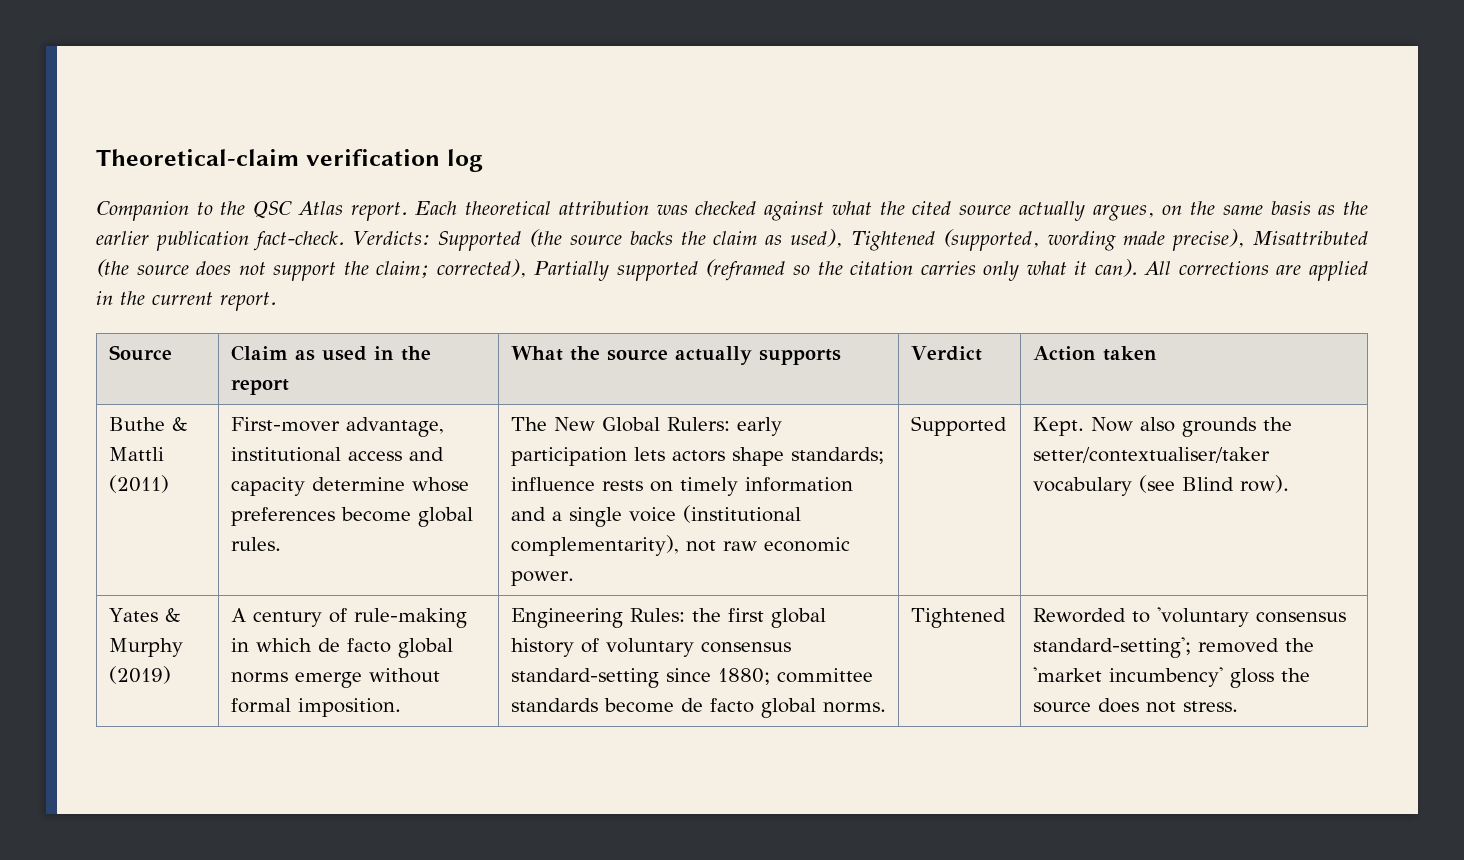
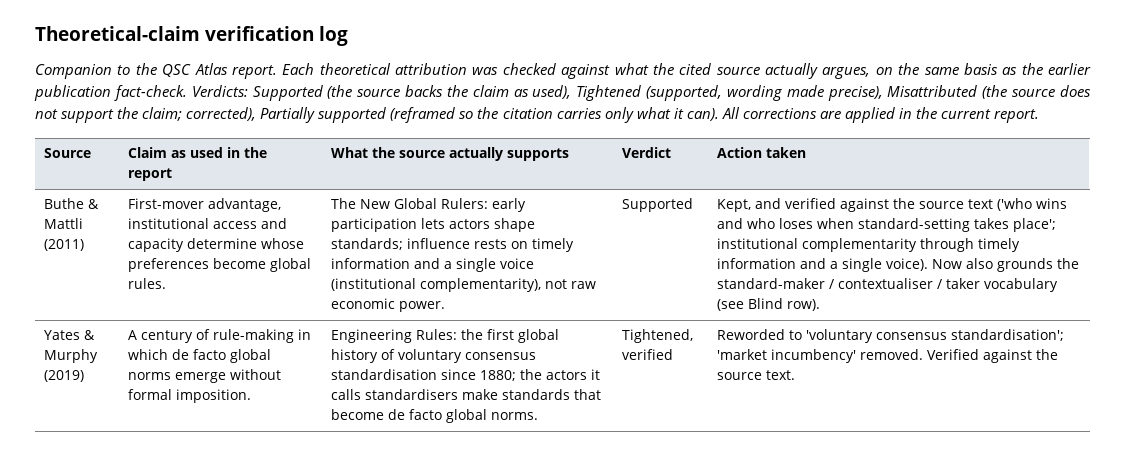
[1032,417,1292,437] [1032,447,1270,463] Kept. Now also grounds the setter/contextualiser/taker -> [717,198,1068,212] [717,218,1057,232] [717,238,1021,252] [717,258,1080,272] [717,278,981,289] Kept, and verified against the source text ('who wins and who loses when standard-setting takes place'; institutional complementarity through timely information and a single voice). Now also grounds the standard-maker / contextualiser / taker
[510,668,659,688] standard-setting -> [331,369,438,380] standardisation
[776,668,873,683] [510,698,598,712] committee standards -> [520,369,601,380] [331,389,602,400] the actors it calls standardisers make standards that
[910,608,1006,628] Tightened -> [622,329,694,343] [622,349,674,360] Tightened, verified
[1032,637,1314,658] [1032,667,1310,688] [1032,698,1238,713] standard-setting'; removed the 'market incumbency' gloss the source does not stress. -> [951,329,1065,341] [717,349,1059,363] [717,370,796,380] standardisation'; 'market incumbency' removed. Verified against the source text.

